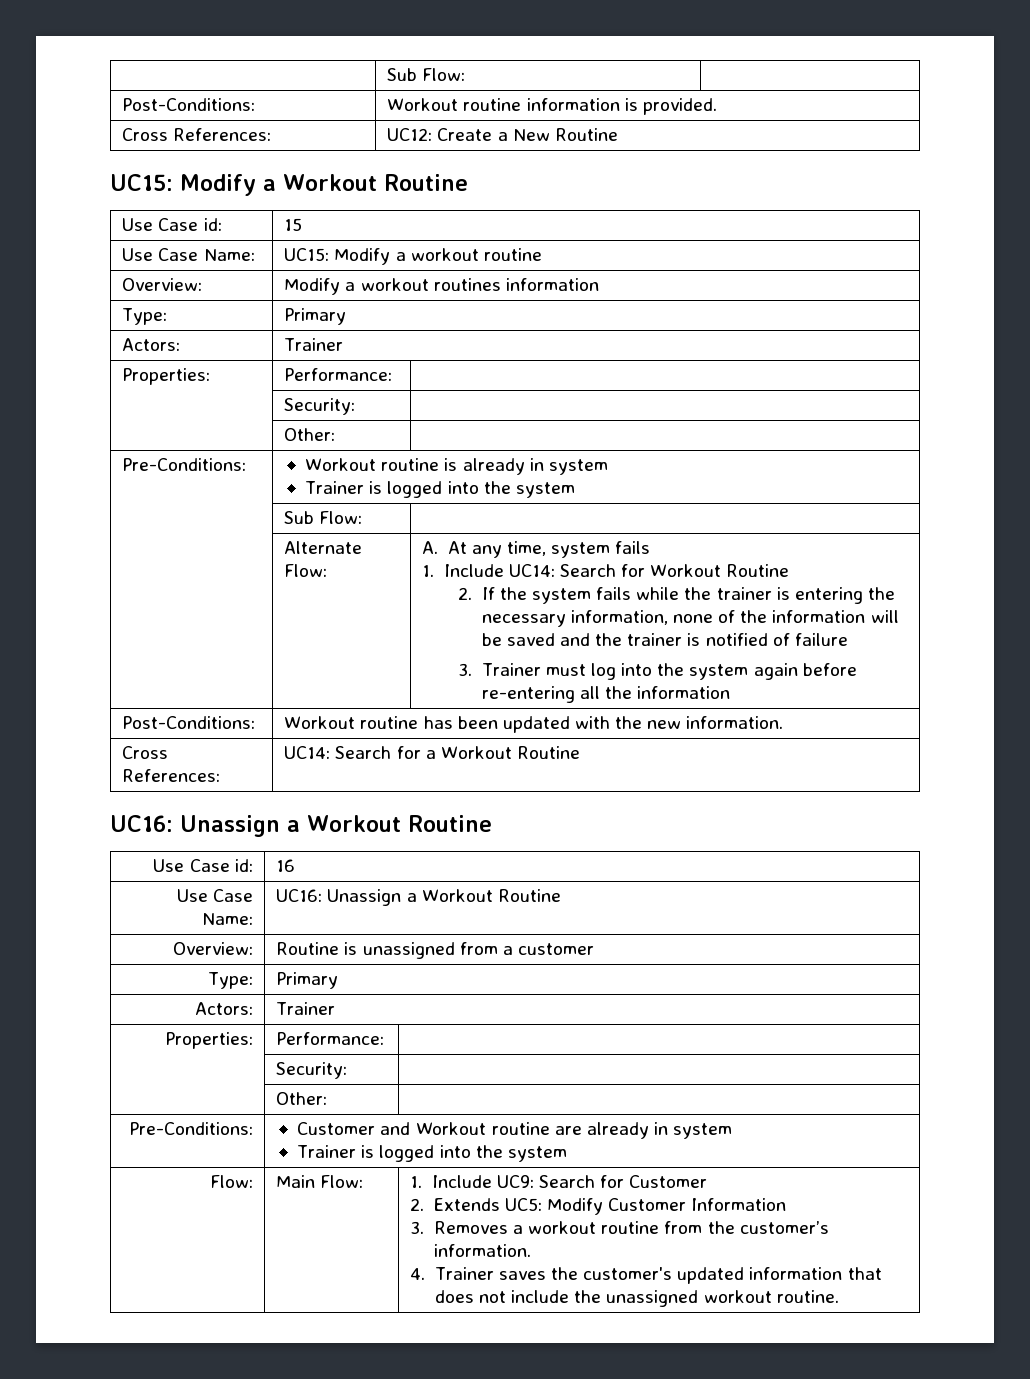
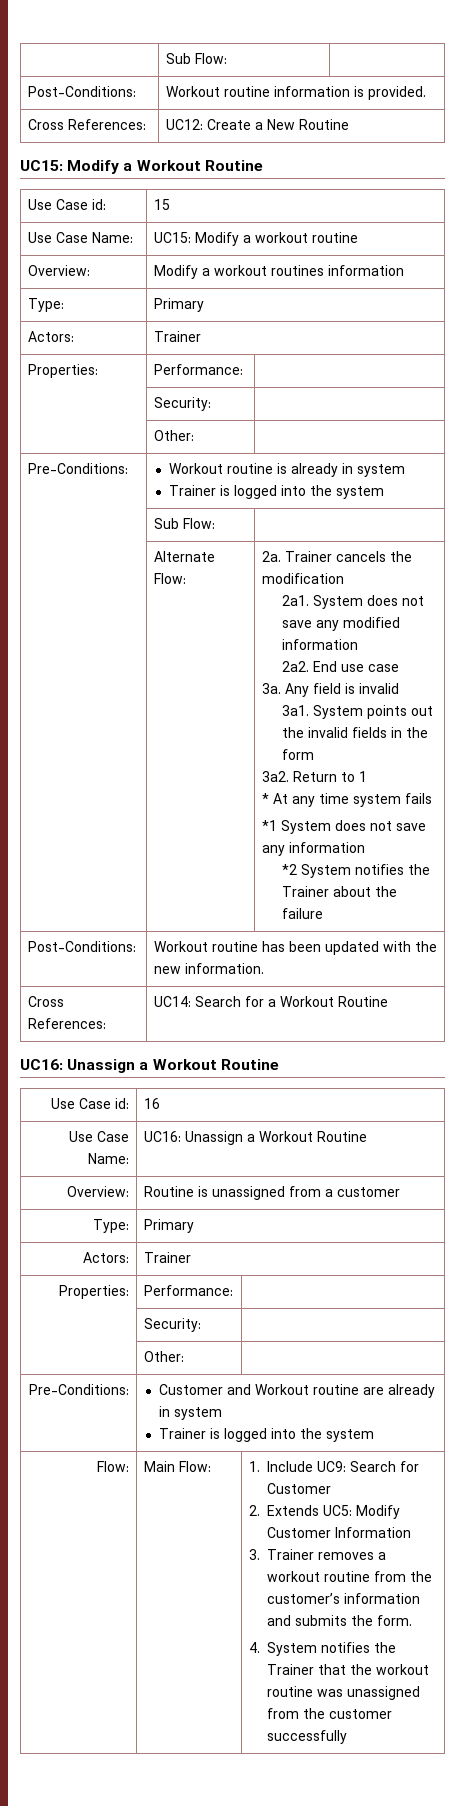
[422,541,439,554] A. -> [261,551,412,562] [261,573,344,584] [282,595,425,609] [282,617,401,631] [282,639,359,650] [282,661,400,672] [261,683,399,697] [282,705,434,719] [282,727,429,738] [282,749,315,760] [261,771,367,782] [261,793,269,804] 2a. Trainer cancels the modification // 2a1. System does not save any modified information // 2a2. End use case // 3a. Any field is invalid // 3a1. System points out the invalid fields in the form // 3a2. Return to 1 // *
[507,541,547,556] time, -> [318,793,349,804] time
[422,564,790,577] [458,587,895,604] [481,610,899,627] [481,633,848,646] [458,663,857,680] [481,686,731,703] 1. Include UC14: Search for Workout Routine // 2. If the system fails while the trainer is entering the necessary information, none of the information will be saved and the trainer is notified of failure // 3. Trainer must log into the system again before re-entering all the information -> [261,820,426,834] [261,842,365,856] [282,864,431,878] [282,886,398,897] [282,908,324,919] *1 System does not save any information // *2 System notifies the Trainer about the failure
[433,1221,508,1234] Removes -> [266,1549,374,1560] Trainer removes
[433,1244,531,1257] [410,1267,882,1284] [434,1290,839,1307] information. // 4. Trainer saves the customer's updated information that does not include the unassigned workout routine. -> [343,1593,420,1604] [266,1615,412,1626] [248,1642,396,1656] [266,1664,429,1675] [266,1686,420,1700] [266,1708,392,1719] [266,1730,347,1744] information and submits the form. // 4. System notifies the Trainer that the workout routine was unassigned from the customer successfully

